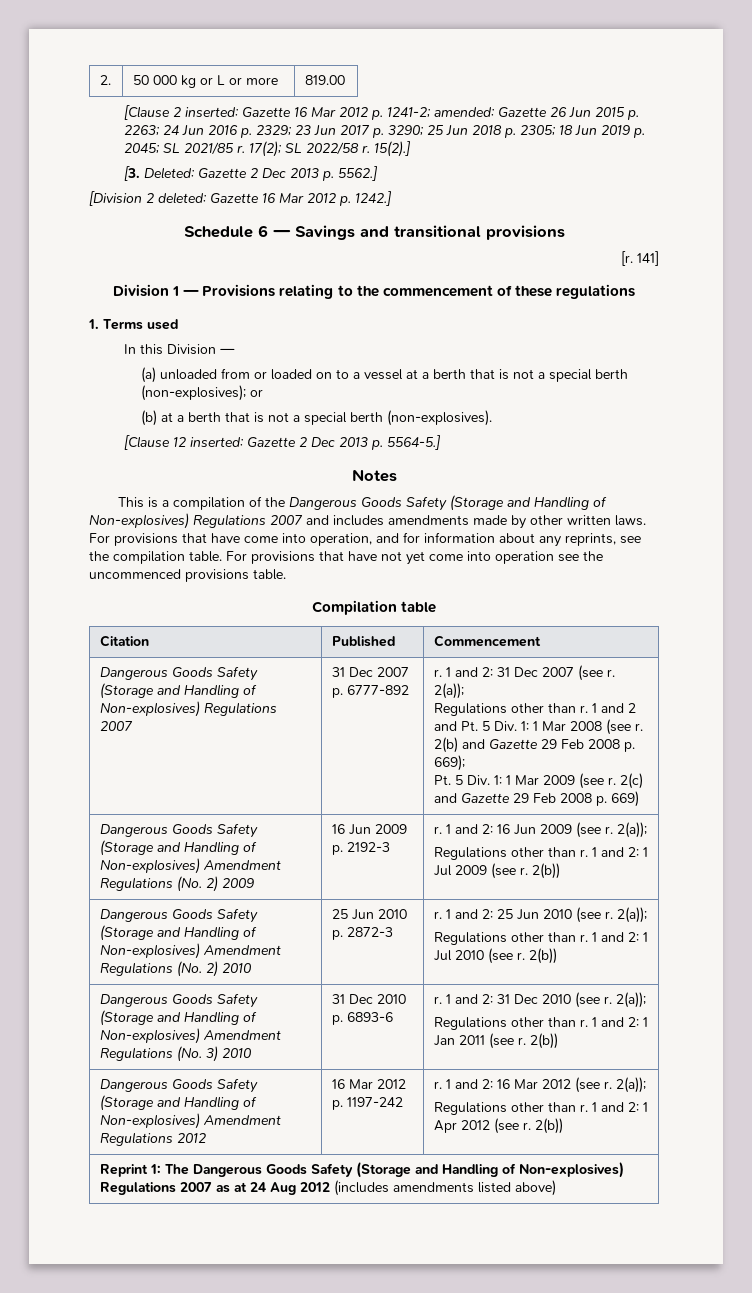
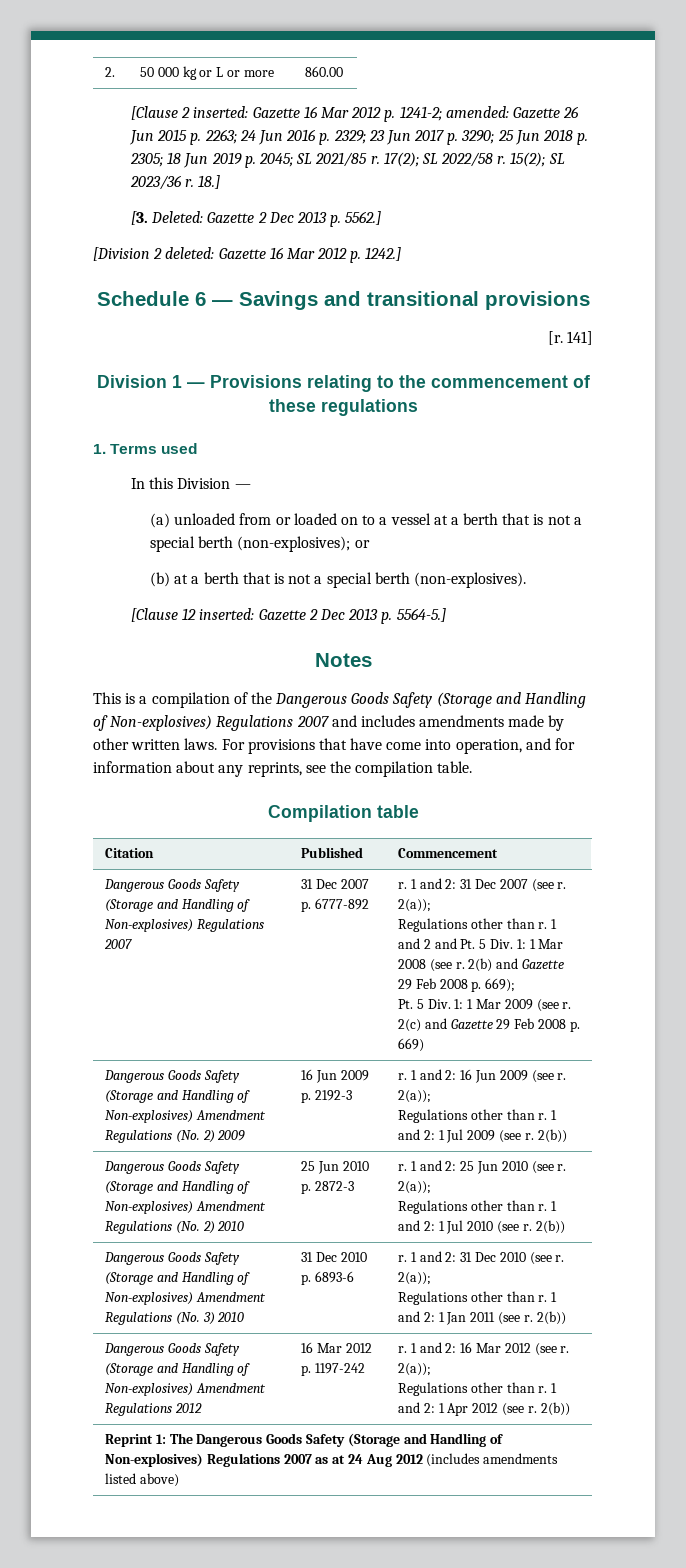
[304,75,345,85] 819.00 -> [305,66,344,77] 860.00
[373,141,411,157] 15(2).] -> [510,152,565,167] [130,175,221,190] 15(2); SL 2023/36 r. 18.]
[226,551,603,565] [89,569,286,582] For provisions that have not yet come into operation see the uncommenced provisions table. -> (473, 767) none

